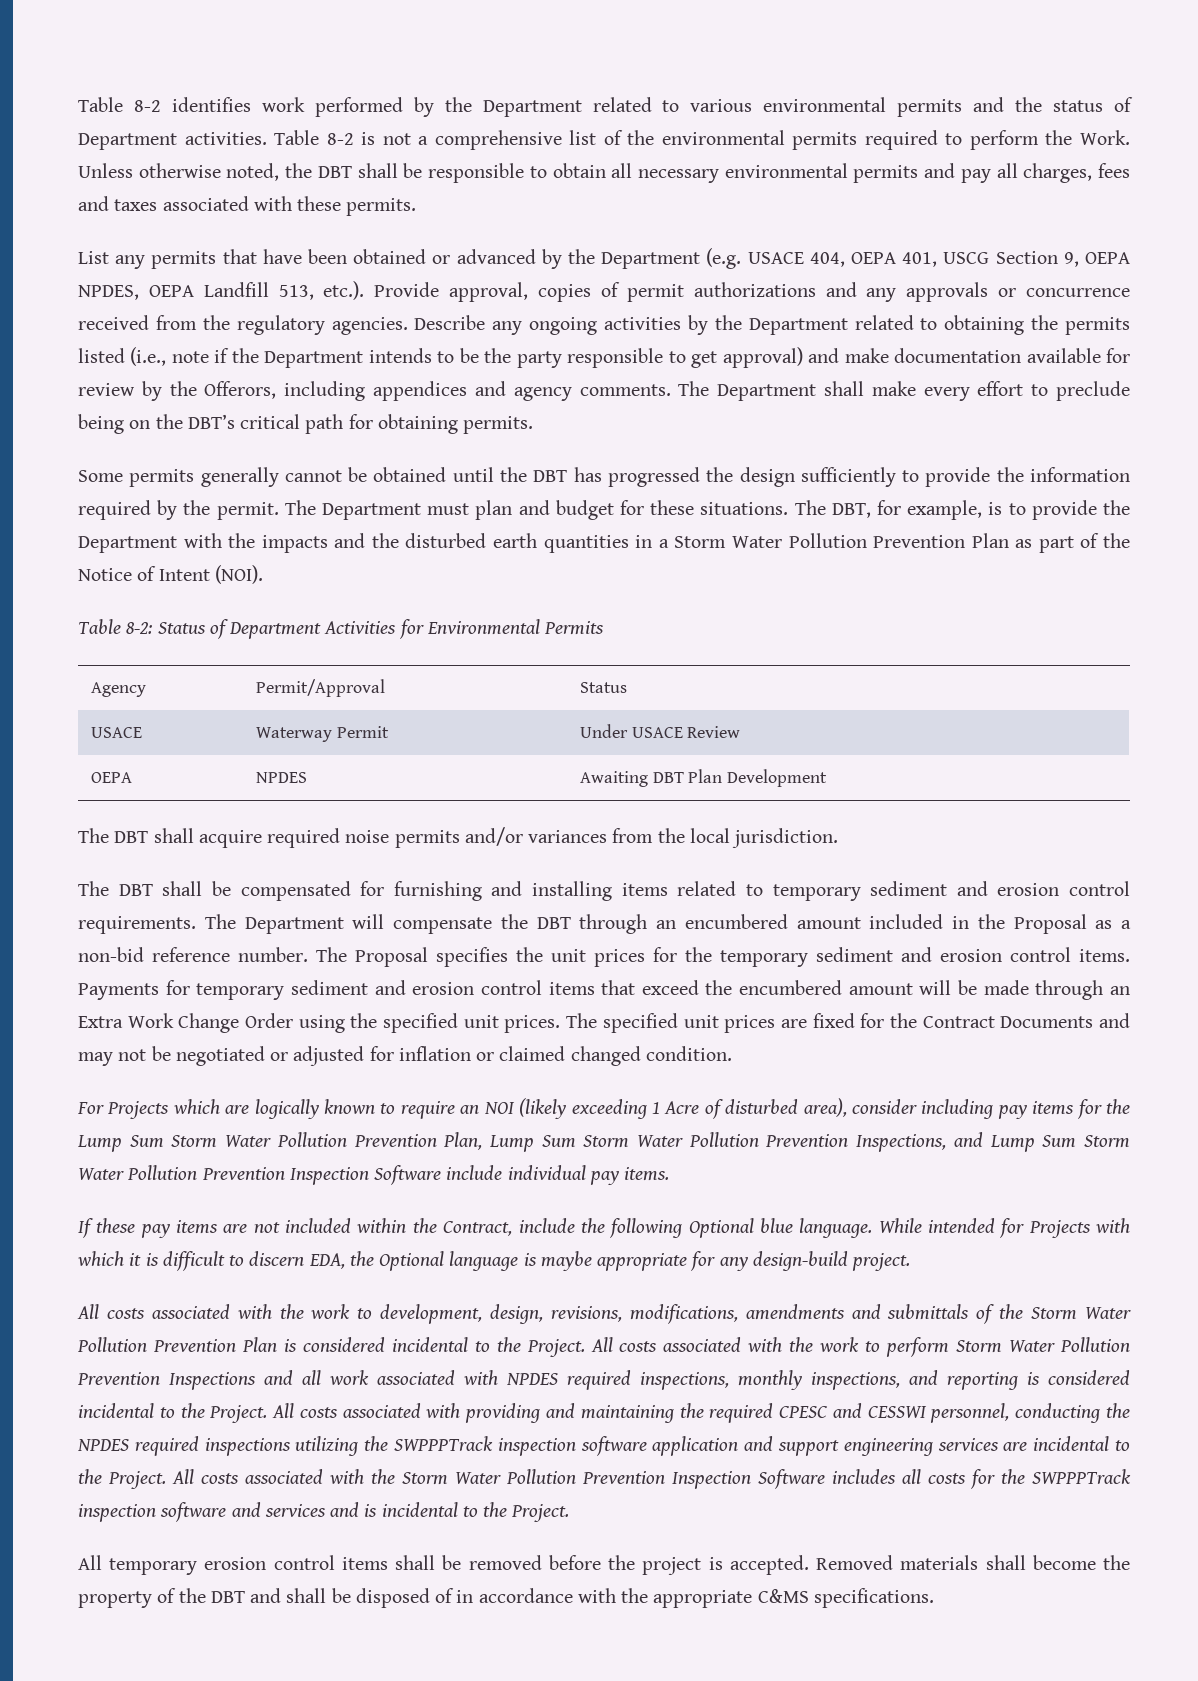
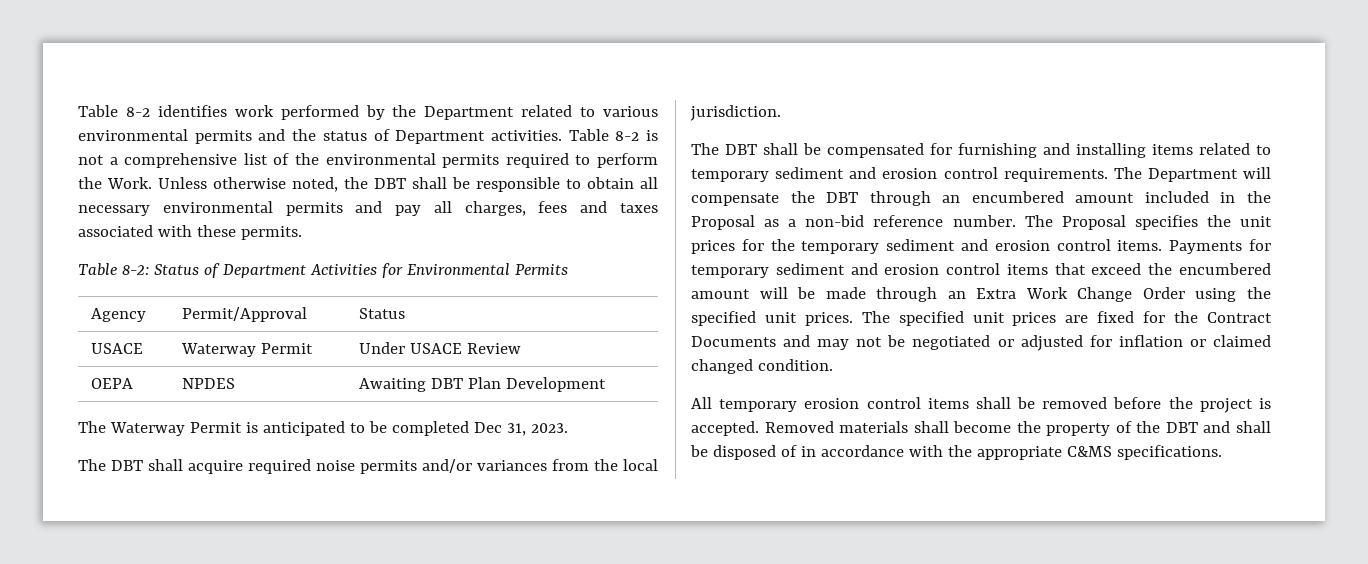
[78,248,1131,269] [78,281,1130,302] [78,315,1130,335] [78,347,1131,368] [78,381,1130,401] [78,414,534,434] [78,467,1130,487] [78,500,1131,520] [78,533,1130,553] [78,565,263,584] // List any permits that have been obtained or advanced by the Department (e.g. USACE 404, OEPA 401, USCG Section 9, OEPA NPDES, OEPA Landfill 513, etc.). Provide approval, copies of permit authorizations and any approvals or concurrence received from the regulatory agencies. Describe any ongoing activities by the Department related to obtaining the permits listed (i.e., note if the Department intends to be the party responsible to get approval) and make documentation available for review by the Offerors, including appendices and agency comments. The Department shall make every effort to preclude being on the DBT’s critical path for obtaining permits. // Some permits generally cannot be obtained until the DBT has progressed the design sufficiently to provide the information required by the permit. The Department must plan and budget for these situations. The DBT, for example, is to provide the Department with the impacts and the disturbed earth quantities in a Storm Water Pollution Prevention Plan as part of the Notice of Intent (NOI). -> (302, 233) none
(827, 778) none -> [78,421,568,436] // The Waterway Permit is anticipated to be completed Dec 31, 2023.
[77,1098,1130,1119] [77,1132,1131,1152] [78,1165,670,1185] [78,1218,1131,1238] [77,1251,911,1271] [77,1304,1131,1324] [77,1337,1130,1357] [77,1370,1130,1390] [78,1403,1131,1423] [77,1436,1130,1456] [78,1469,1131,1489] [78,1502,570,1522] // For Projects which are logically known to require an NOI (likely exceeding 1 Acre of disturbed area), consider including pay items for the Lump Sum Storm Water Pollution Prevention Plan, Lump Sum Storm Water Pollution Prevention Inspections, and Lump Sum Storm Water Pollution Prevention Inspection Software include individual pay items. // If these pay items are not included within the Contract, include the following Optional blue language. While intended for Projects with which it is difficult to discern EDA, the Optional language is maybe appropriate for any design-build project. // All costs associated with the work to development, design, revisions, modifications, amendments and submittals of the Storm Water Pollution Prevention Plan is considered incidental to the Project. All costs associated with the work to perform Storm Water Pollution Prevention Inspections and all work associated with NPDES required inspections, monthly inspections, and reporting is considered incidental to the Project. All costs associated with providing and maintaining the required CPESC and CESSWI personnel, conducting the NPDES required inspections utilizing the SWPPPTrack inspection software application and support engineering services are incidental to the Project. All costs associated with the Storm Water Pollution Prevention Inspection Software includes all costs for the SWPPPTrack inspection software and services and is incidental to the Project. -> (833, 365) none

